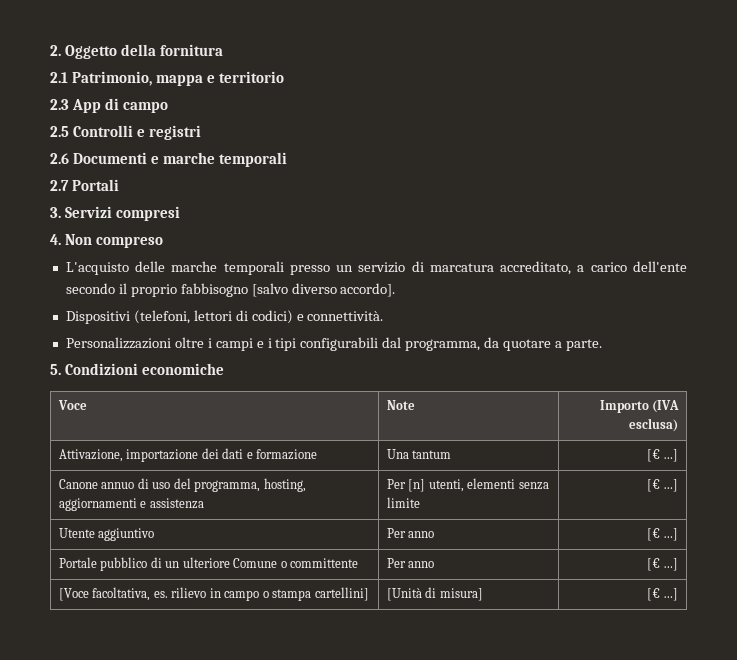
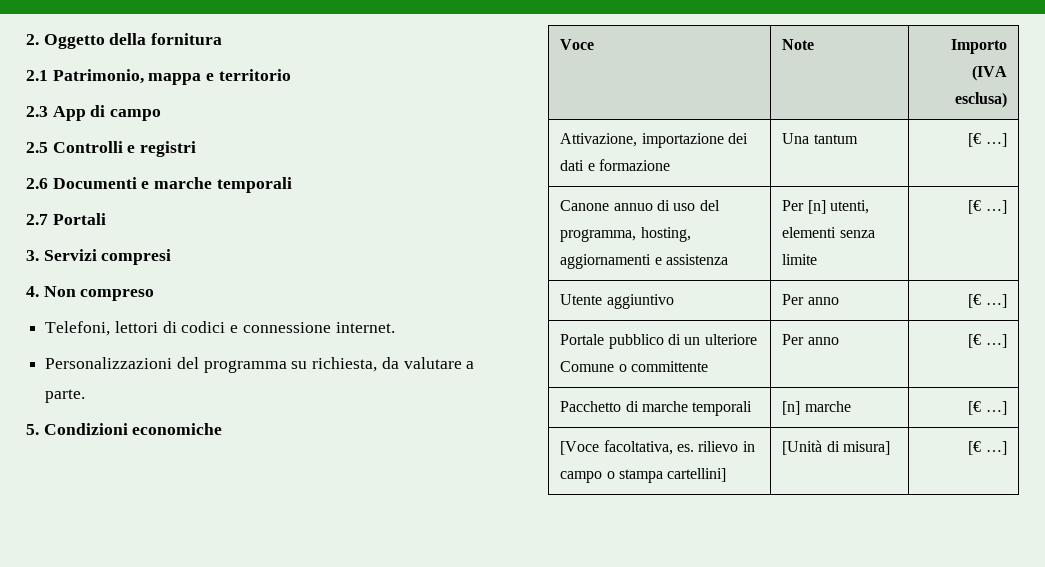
[65,261,687,275] [65,283,396,297] [65,310,384,324] [65,337,552,351] L'acquisto delle marche temporali presso un servizio di marcatura accreditato, a carico dell'ente secondo il proprio fabbisogno [salvo diverso accordo]. // Dispositivi (telefoni, lettori di codici) e connettività. // Personalizzazioni oltre i campi e i tipi configurabili dal programma, da quotare -> [45,321,395,336] [45,357,462,373] Telefoni, lettori di codici e connessione internet. // Personalizzazioni del programma su richiesta, da valutare
(679, 564) none -> [560,401,753,416] [782,401,851,415] [968,401,1007,415] // Pacchetto di marche temporali | [n] marche | [€ …]

